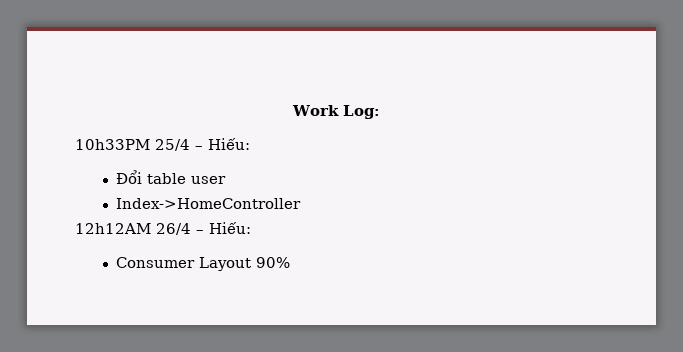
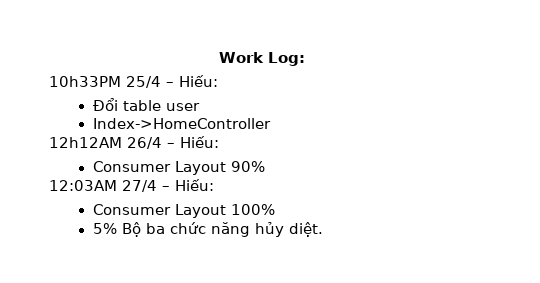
(291, 262) none -> [49,179,214,192] [92,204,275,218] [92,222,323,237] // 12:03AM 27/4 – Hiếu: // Consumer Layout 100% // 5% Bộ ba chức năng hủy diệt.

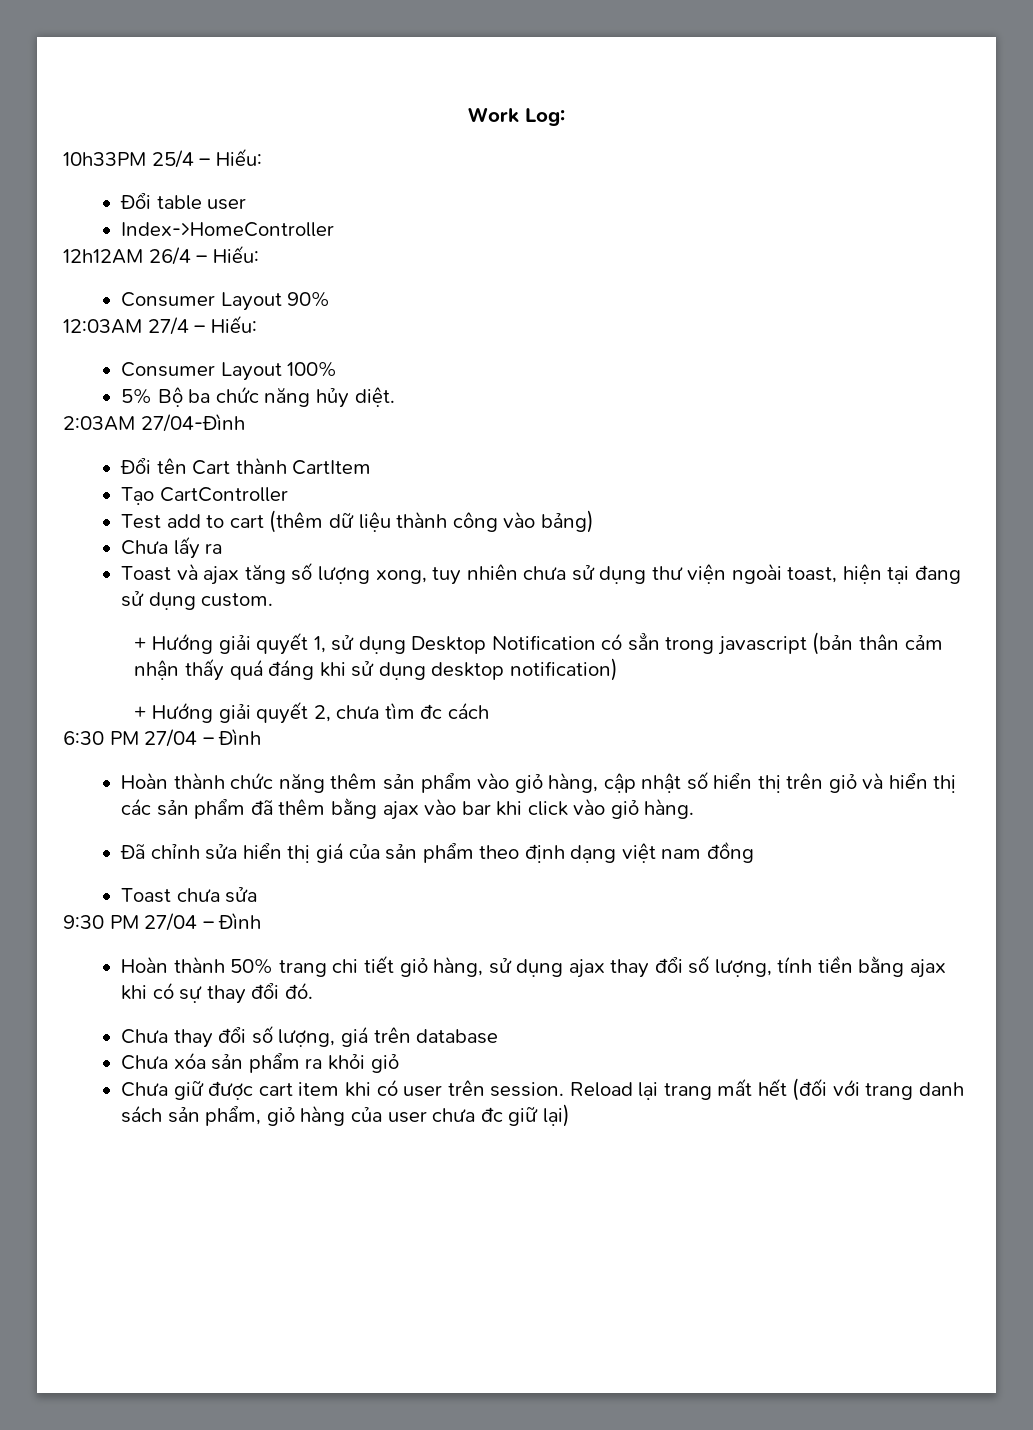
(323, 229) none -> [63,413,245,432] [120,457,372,475] [121,487,288,505] [121,510,594,533] [121,536,223,559] [121,562,961,585] [121,591,274,610] [134,632,943,655] [134,658,618,681] [134,701,489,724] [63,728,262,747] [121,771,957,793] [121,798,695,820] [120,841,754,863] [121,887,258,903] [63,912,262,931] [121,955,946,978] [121,982,313,1004] [121,1025,499,1048] [121,1052,399,1073] [121,1078,964,1101] [121,1104,570,1127] // 2:03AM 27/04-Đình // Đổi tên Cart thành CartItem // Tạo CartController // Test add to cart (thêm dữ liệu thành công vào bảng) // Chưa lấy ra // Toast và ajax tăng số lượng xong, tuy nhiên chưa sử dụng thư viện ngoài toast, hiện tại đang sử dụng custom. // + Hướng giải quyết 1, sử dụng Desktop Notification có sẳn trong javascript (bản thân cảm nhận thấy quá đáng khi sử dụng desktop notification) // + Hướng giải quyết 2, chưa tìm đc cách // 6:30 PM 27/04 – Đình // Hoàn thành chức năng thêm sản phẩm vào giỏ hàng, cập nhật số hiển thị trên giỏ và hiển thị các sản phẩm đã thêm bằng ajax vào bar khi click vào giỏ hàng. // Đã chỉnh sửa hiển thị giá của sản phẩm theo định dạng việt nam đồng // Toast chưa sửa // 9:30 PM 27/04 – Đình // Hoàn thành 50% trang chi tiết giỏ hàng, sử dụng ajax thay đổi số lượng, tính tiền bằng ajax khi có sự thay đổi đó. // Chưa thay đổi số lượng, giá trên database // Chưa xóa sản phẩm ra khỏi giỏ // Chưa giữ được cart item khi có user trên session. Reload lại trang mất hết (đối với trang danh sách sản phẩm, giỏ hàng của user chưa đc giữ lại)

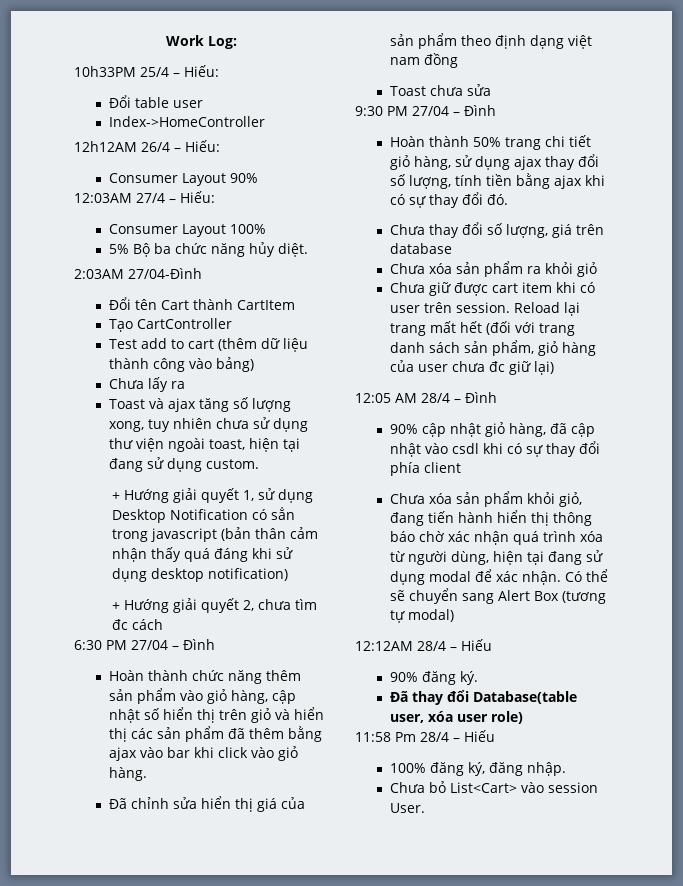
(570, 1115) none -> [355,392,497,403] [389,422,595,437] [389,441,600,457] [389,462,461,476] [389,491,582,507] [389,510,592,526] [389,531,603,545] [389,550,603,565] [389,569,608,585] [389,588,606,604] [389,609,454,623] [355,639,492,651] [389,671,478,685] [389,690,577,705] [389,711,523,724] [355,730,495,742] [389,762,566,776] [389,781,598,793] [389,803,425,813] // 12:05 AM 28/4 – Đình // 90% cập nhật giỏ hàng, đã cập nhật vào csdl khi có sự thay đổi phía client // Chưa xóa sản phẩm khỏi giỏ, đang tiến hành hiển thị thông báo chờ xác nhận quá trình xóa từ người dùng, hiện tại đang sử dụng modal để xác nhận. Có thể sẽ chuyển sang Alert Box (tương tự modal) // 12:12AM 28/4 – Hiếu // 90% đăng ký. // Đã thay đổi Database(table user, xóa user role) // 11:58 Pm 28/4 – Hiếu // 100% đăng ký, đăng nhập. // Chưa bỏ List<Cart> vào session User.

